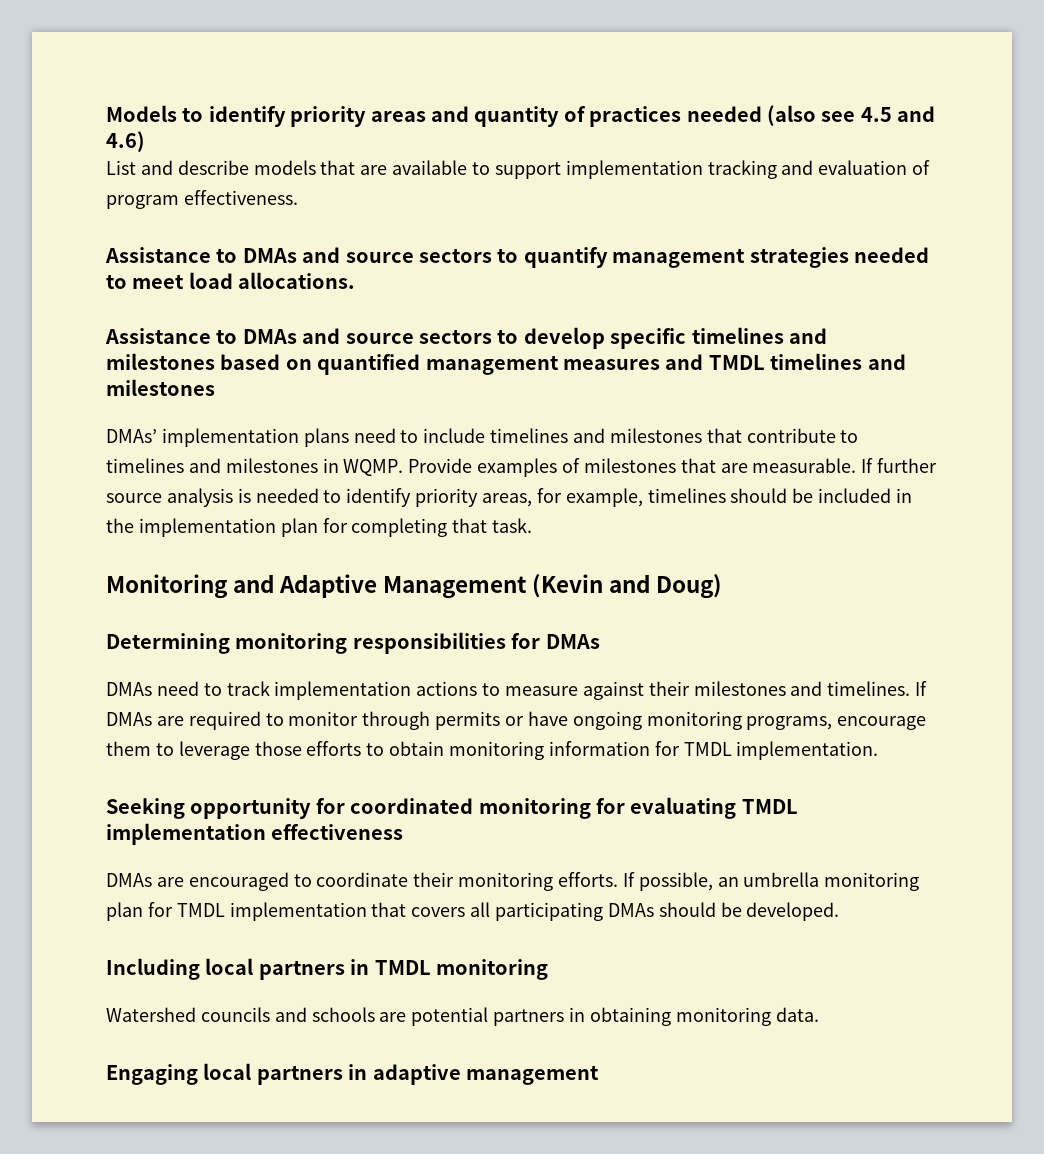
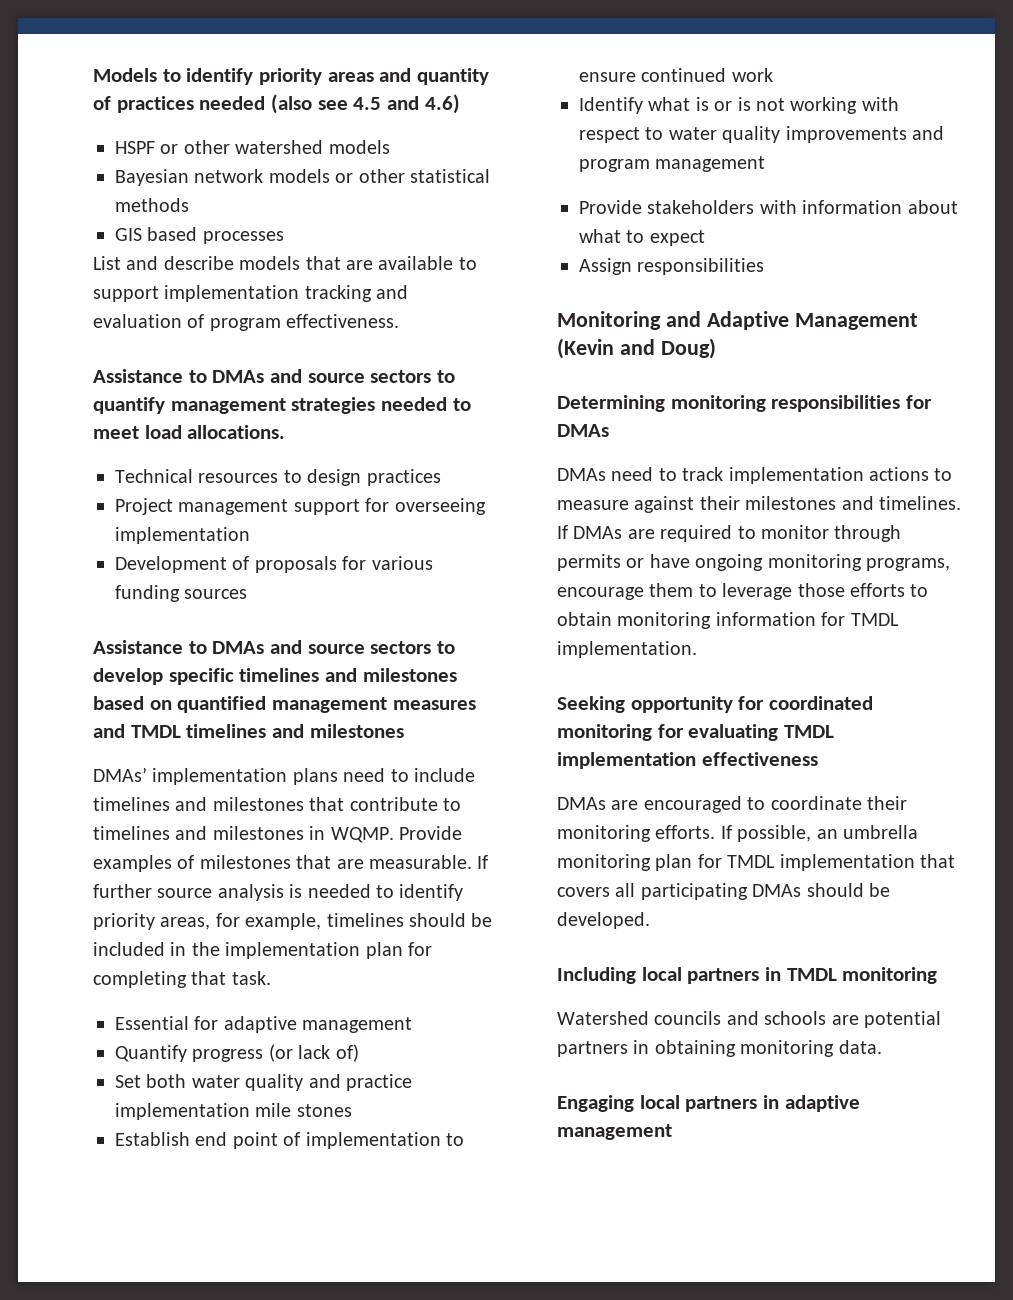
(145, 141) none -> [115,140,390,154] [115,169,490,186] [115,198,189,212] [115,227,284,244] // HSPF or other watershed models // Bayesian network models or other statistical methods // GIS based processes
(356, 280) none -> [115,469,441,486] [115,498,486,515] [115,527,250,544] [115,556,433,573] [115,585,248,602] // Technical resources to design practices // Project management support for overseeing implementation // Development of proposals for various funding sources
(533, 525) none -> [115,1016,413,1033] [115,1044,359,1062] [115,1074,412,1091] [115,1103,352,1120] [115,1132,464,1149] [579,68,773,82] [579,97,899,114] [579,126,944,143] [579,156,766,172] [579,200,958,214] [579,229,705,246] [579,258,765,275] // Essential for adaptive management // Quantify progress (or lack of) // Set both water quality and practice implementation mile stones // Establish end point of implementation to ensure continued work // Identify what is or is not working with respect to water quality improvements and program management // Provide stakeholders with information about what to expect // Assign responsibilities

